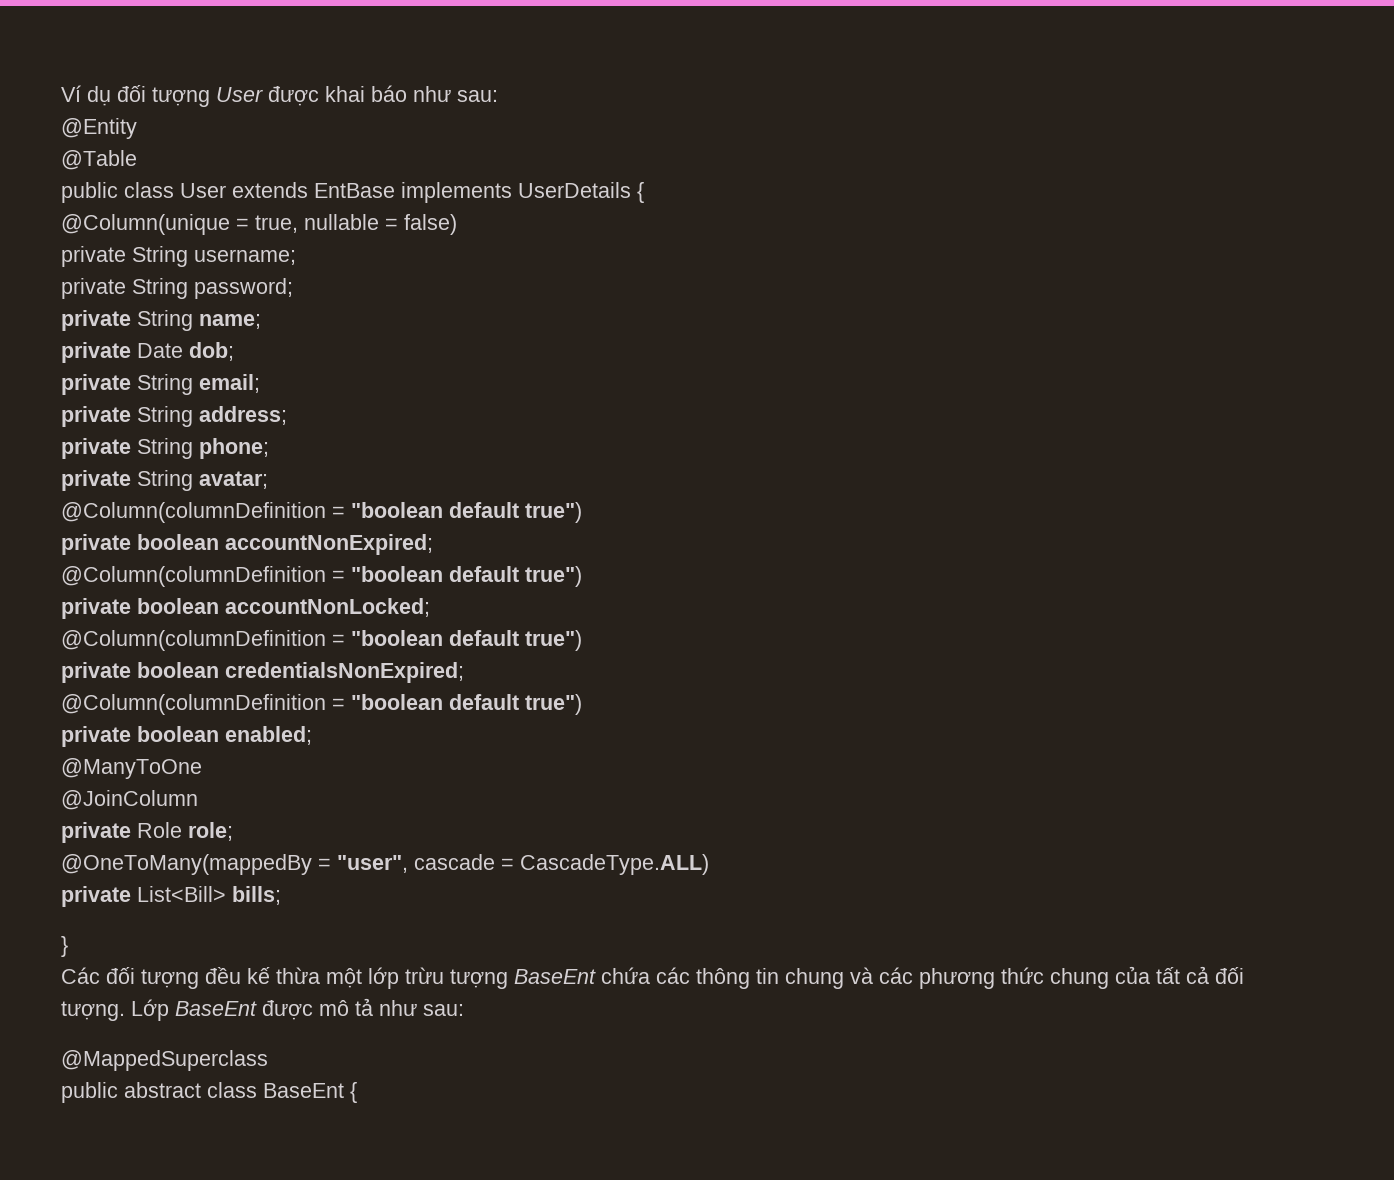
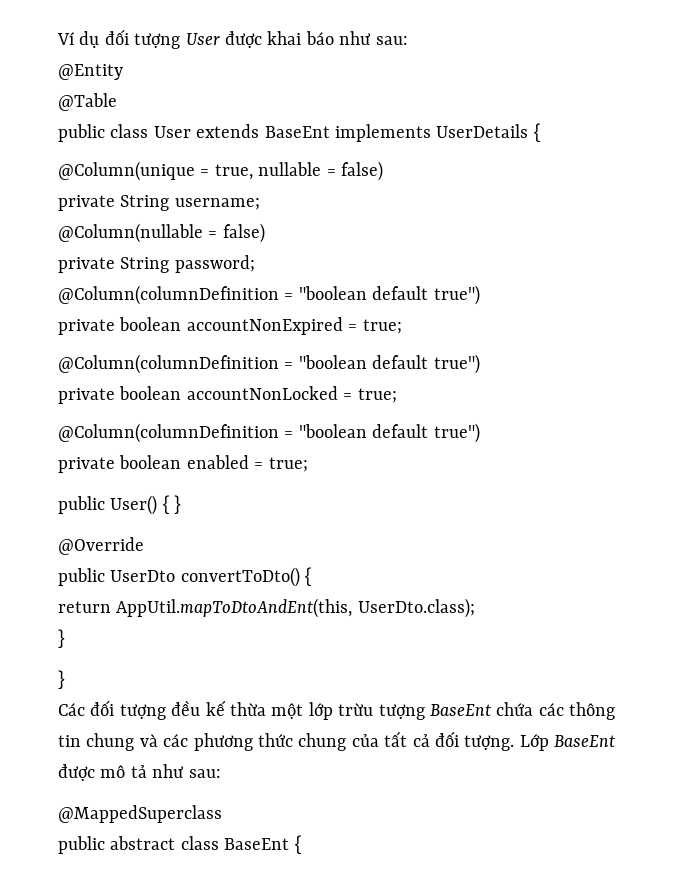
[314,183,395,198] EntBase -> [264,126,330,138] BaseEnt
(296, 257) none -> [58,223,265,243] // @Column(nullable = false)
[61,310,261,331] [61,342,234,363] [61,374,260,395] [61,406,287,427] [61,438,269,459] [61,470,268,491] [61,502,582,523] [61,534,433,555] [61,566,582,587] [61,598,430,619] [61,630,582,651] [61,662,464,683] [61,694,582,715] [61,726,312,747] [61,758,202,779] [61,790,198,810] [61,822,233,843] [61,854,709,875] [61,886,281,907] // private String name; // private Date dob; // private String email; // private String address; // private String phone; // private String avatar; // @Column(columnDefinition = "boolean default true") // private boolean accountNonExpired; // @Column(columnDefinition = "boolean default true") // private boolean accountNonLocked; // @Column(columnDefinition = "boolean default true") // private boolean credentialsNonExpired; // @Column(columnDefinition = "boolean default true") // private boolean enabled; // @ManyToOne // @JoinColumn // private Role role; // @OneToMany(mappedBy = "user", cascade = CascadeType.ALL) // private List<Bill> bills; -> [58,285,480,305] [58,317,402,335] [58,354,480,374] [58,386,397,404] [58,423,480,443] [58,455,308,473] [58,495,182,515] [58,537,144,555] [58,567,313,587] [58,598,475,618] [58,629,65,648] // @Column(columnDefinition = "boolean default true") // private boolean accountNonExpired = true; // @Column(columnDefinition = "boolean default true") // private boolean accountNonLocked = true; // @Column(columnDefinition = "boolean default true") // private boolean enabled = true; // public User() { } // @Override // public UserDto convertToDto() { // return AppUtil.mapToDtoAndEnt(this, UserDto.class); // }

